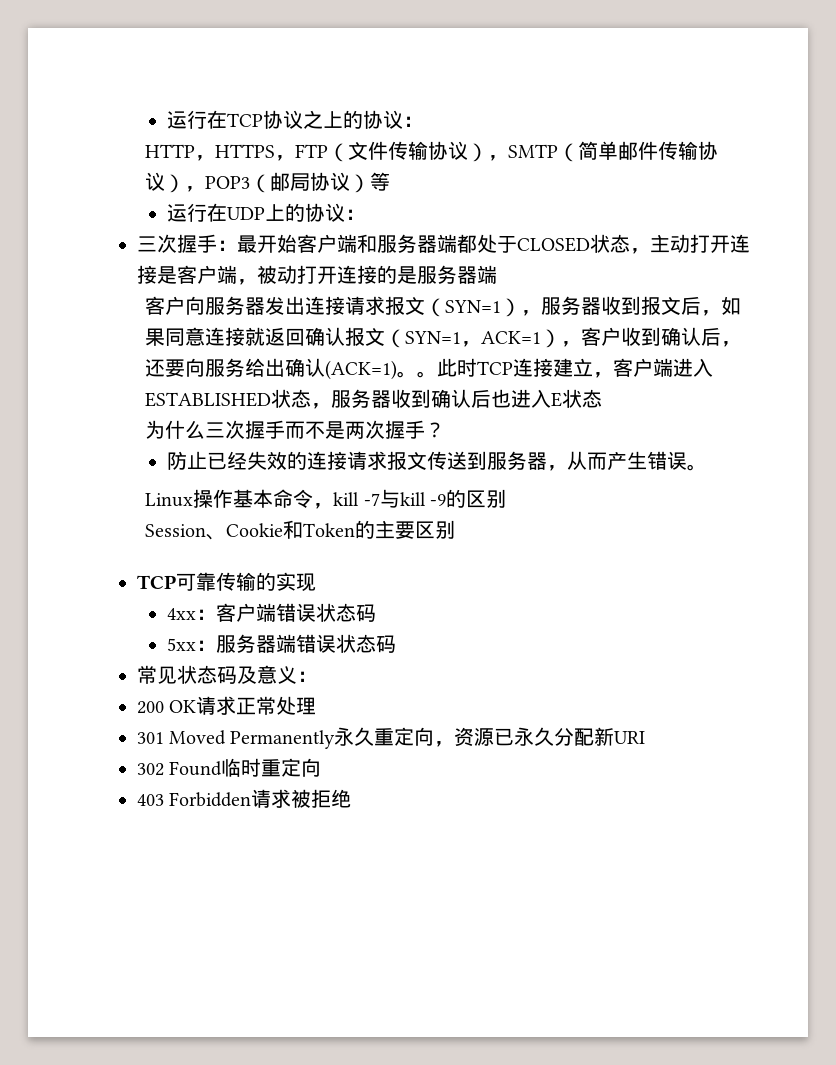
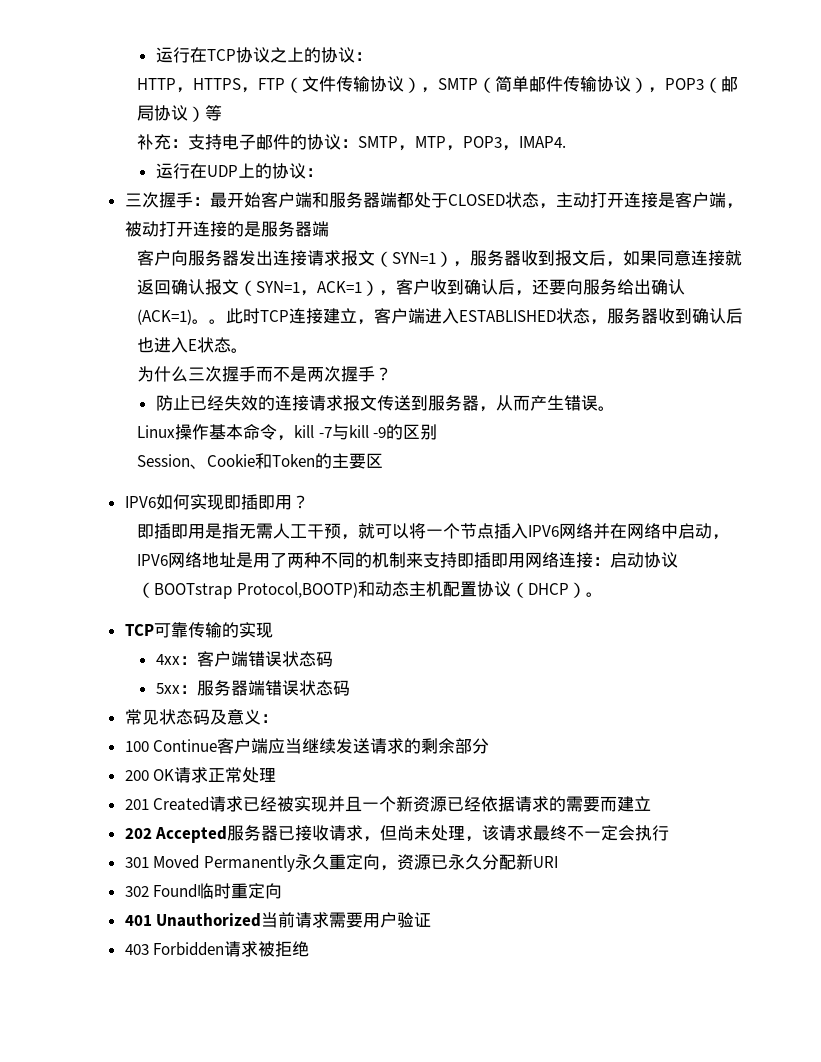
(391, 181) none -> [137,134,567,151] // 补充：支持电子邮件的协议：SMTP，MTP，POP3，IMAP4.
(603, 398) none -> [231,348,249,353] 。
[435,520,456,539] 别 -> [124,494,309,510] [137,523,730,540] [137,552,679,568] [137,581,603,599] // IPV6如何实现即插即用？ // 即插即用是指无需人工干预，就可以将一个节点插入IPV6网络并在网络中启动，IPV6网络地址是用了两种不同的机制来支持即插即用网络连接：启动协议（BOOTstrap Protocol,BOOTP)和动态主机配置协议（DHCP）。
(317, 676) none -> [124,738,490,754] // 100 Continue客户端应当继续发送请求的剩余部分
(317, 706) none -> [124,796,652,812] [124,825,670,843] // 201 Created请求已经被实现并且一个新资源已经依据请求的需要而建立 // 202 Accepted服务器已接收请求，但尚未处理，该请求最终不一定会执行
(322, 767) none -> [124,912,432,928] // 401 Unauthorized当前请求需要用户验证

